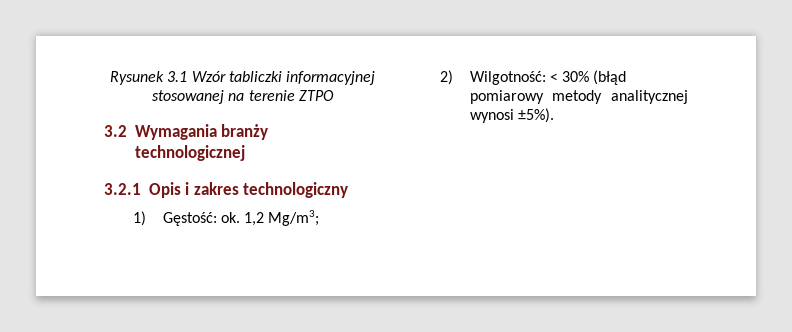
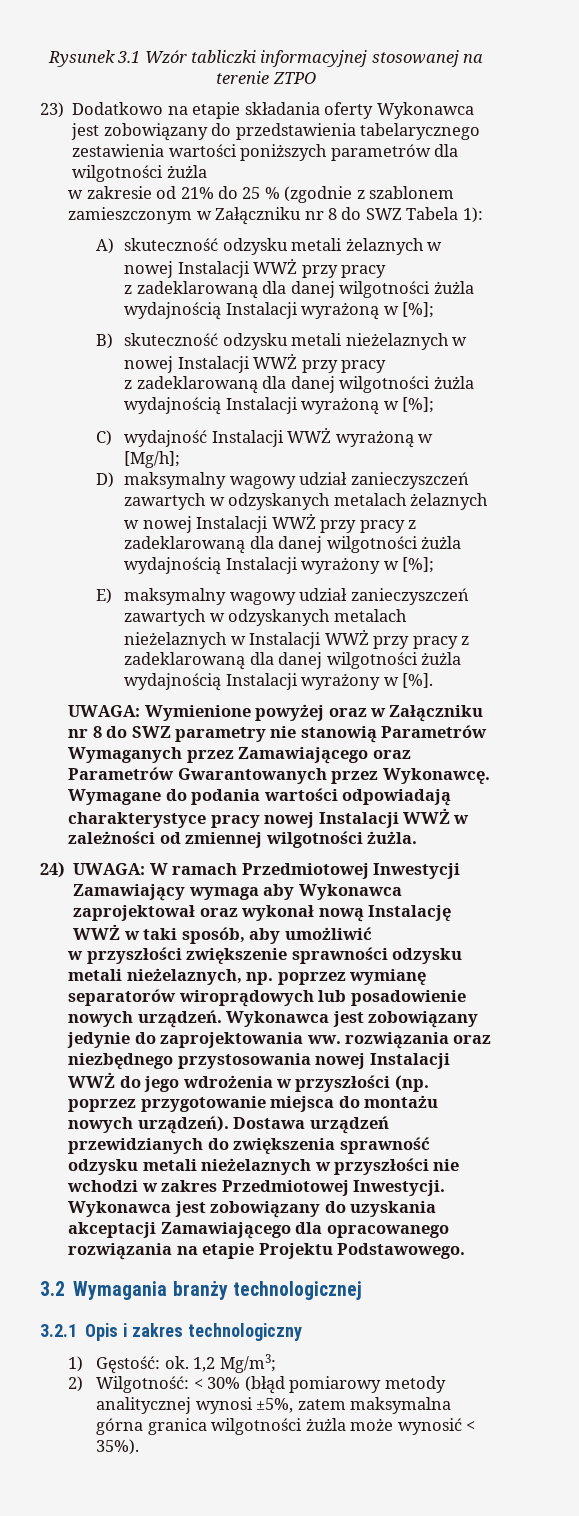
(334, 95) none -> [40,102,474,119] [71,123,481,141] [72,144,459,161] [72,165,207,182] [68,186,455,203] [68,207,483,225] [96,238,443,255] [124,258,387,278] [124,281,474,299] [124,302,435,320] [96,333,468,350] [124,353,387,373] [124,376,474,394] [124,397,435,415] [96,427,434,448] [124,451,181,468] [96,472,469,489] [124,493,489,510] [124,513,417,533] [124,536,462,554] [124,557,435,575] [96,588,469,605] [124,609,407,626] [124,629,470,649] [124,652,462,670] [124,673,434,691] [68,704,484,722] [68,725,488,743] [68,747,411,764] [68,767,490,784] [68,788,451,806] [68,808,470,828] [68,831,417,848] [40,862,461,879] [73,884,402,901] [73,905,452,922] [73,924,372,944] [67,947,462,964] [68,968,426,985] [68,989,466,1007] [68,1010,478,1028] [67,1032,492,1049] [68,1053,450,1069] [68,1072,429,1092] [68,1095,438,1112] [68,1116,389,1134] [68,1137,430,1154] [68,1158,460,1175] [67,1180,445,1196] [68,1201,436,1218] [68,1222,449,1239] [68,1243,465,1260] // 23) Dodatkowo na etapie składania oferty Wykonawca jest zobowiązany do przedstawienia tabelarycznego zestawienia wartości poniższych parametrów dla wilgotności żużla // w zakresie od 21% do 25 % (zgodnie z szablonem zamieszczonym w Załączniku nr 8 do SWZ Tabela 1): // A) skuteczność odzysku metali żelaznych w nowej Instalacji WWŻ przy pracy // z zadeklarowaną dla danej wilgotności żużla wydajnością Instalacji wyrażoną w [%]; // B) skuteczność odzysku metali nieżelaznych w nowej Instalacji WWŻ przy pracy // z zadeklarowaną dla danej wilgotności żużla wydajnością Instalacji wyrażoną w [%]; // C) wydajność Instalacji WWŻ wyrażoną w [Mg/h]; // D) maksymalny wagowy udział zanieczyszczeń zawartych w odzyskanych metalach żelaznych w nowej Instalacji WWŻ przy pracy z zadeklarowaną dla danej wilgotności żużla wydajnością Instalacji wyrażony w [%]; // E) maksymalny wagowy udział zanieczyszczeń zawartych w odzyskanych metalach nieżelaznych w Instalacji WWŻ przy pracy z zadeklarowaną dla danej wilgotności żużla wydajnością Instalacji wyrażony w [%]. // UWAGA: Wymienione powyżej oraz w Załączniku nr 8 do SWZ parametry nie stanowią Parametrów Wymaganych przez Zamawiającego oraz Parametrów Gwarantowanych przez Wykonawcę. Wymagane do podania wartości odpowiadają charakterystyce pracy nowej Instalacji WWŻ w zależności od zmiennej wilgotności żużla. // 24) UWAGA: W ramach Przedmiotowej Inwestycji Zamawiający wymaga aby Wykonawca zaprojektował oraz wykonał nową Instalację WWŻ w taki sposób, aby umożliwić // w przyszłości zwiększenie sprawności odzysku metali nieżelaznych, np. poprzez wymianę separatorów wiroprądowych lub posadowienie nowych urządzeń. Wykonawca jest zobowiązany jedynie do zaprojektowania ww. rozwiązania oraz niezbędnego przystosowania nowej Instalacji WWŻ do jego wdrożenia w przyszłości (np. poprzez przygotowanie miejsca do montażu nowych urządzeń). Dostawa urządzeń przewidzianych do zwiększenia sprawność odzysku metali nieżelaznych w przyszłości nie wchodzi w zakres Przedmiotowej Inwestycji. Wykonawca jest zobowiązany do uzyskania akceptacji Zamawiającego dla opracowanego rozwiązania na etapie Projektu Podstawowego.
[517,108,554,123] ±5%). -> [256,1397,452,1414] [96,1418,476,1435] [96,1439,140,1455] ±5%, zatem maksymalna górna granica wilgotności żużla może wynosić < 35%).

